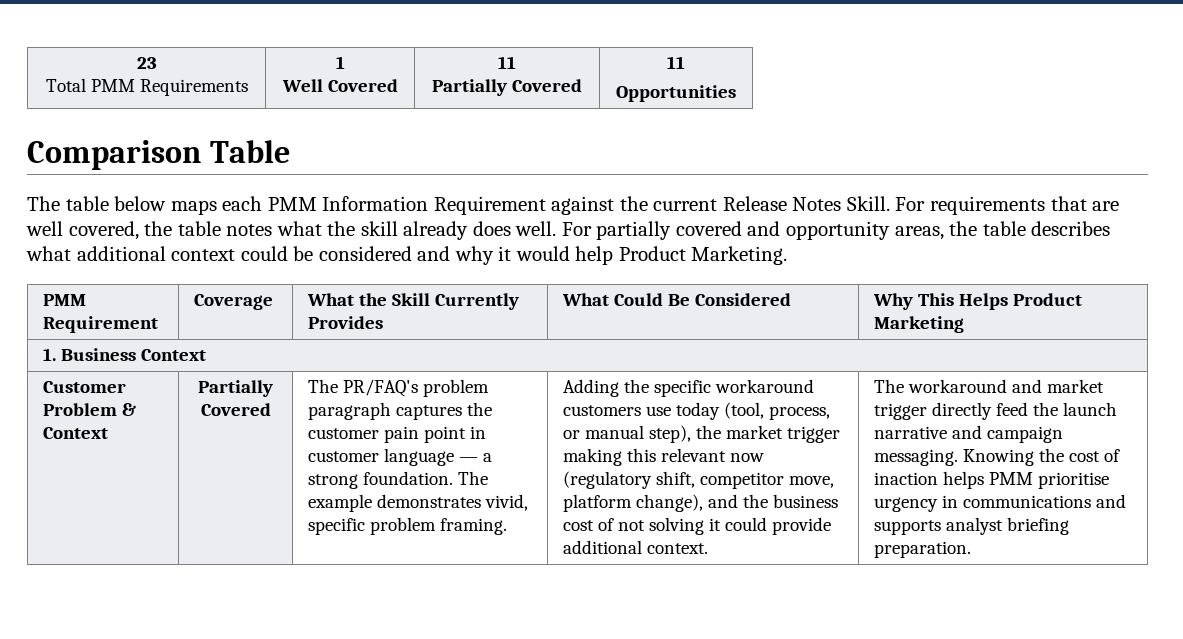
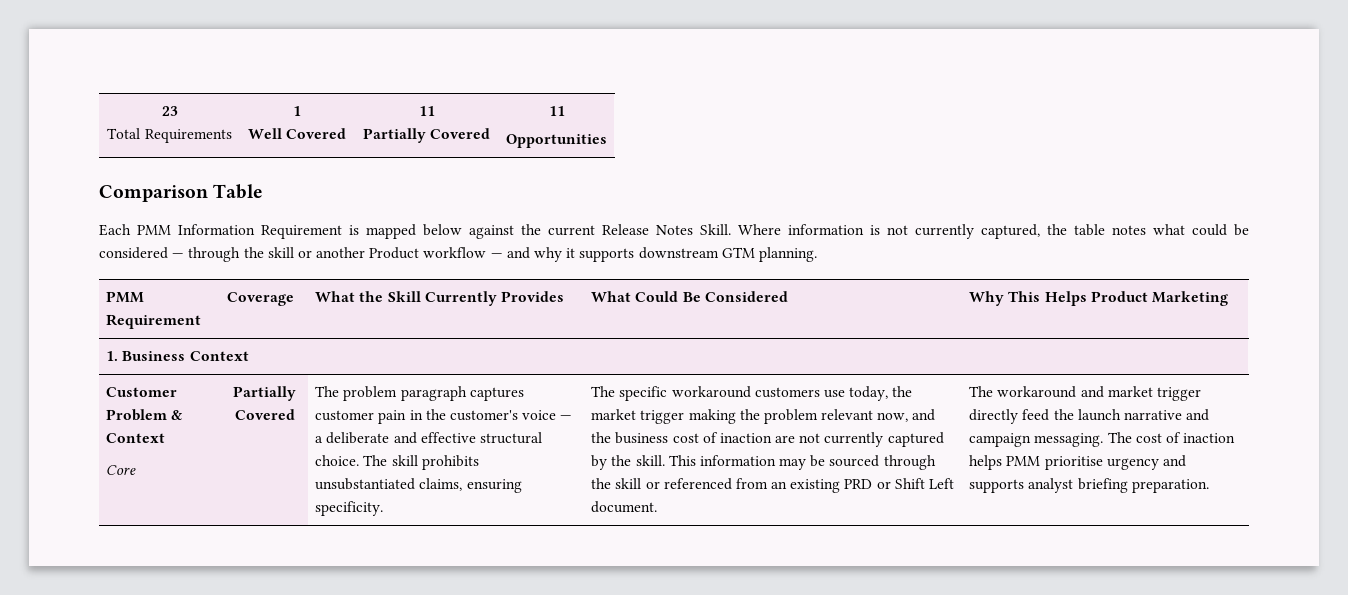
[90,79,135,92] PMM -> (141, 133) none
[27,196,546,215] The table below maps each PMM Information Requirement -> [99,224,462,239] Each PMM Information Requirement is mapped below
[895,196,1120,215] [26,221,1111,240] [26,246,788,265] For requirements that are well covered, the table notes what the skill already does well. For partially covered and opportunity areas, the table describes what additional context could be considered and why it would help Product Marketing. -> [738,224,1249,239] [99,247,817,262] Where information is not currently captured, the table notes what could be considered — through the skill or another Product workflow — and why it supports downstream GTM planning.
(109, 433) none -> [106,465,137,475] // Core
[343,379,419,397] PR/FAQ's -> (340, 391) none
[467,402,493,416] the -> (524, 394) none
[424,426,487,443] [308,448,493,466] [308,471,489,489] [308,494,529,512] [308,517,508,535] [563,379,815,397] [563,402,831,420] [563,425,841,443] [563,448,765,466] [563,471,835,489] [563,494,704,512] point in customer language — a strong foundation. The example demonstrates vivid, specific problem framing. | Adding the specific workaround customers use today (tool, process, or manual step), the market trigger making this relevant now (regulatory shift, competitor move, platform change), -> [409,409,573,421] [315,432,542,444] [315,455,479,470] [315,478,522,493] [315,501,384,516] [591,386,913,401] [591,409,909,424] in the customer's voice — a deliberate and effective structural choice. The skill prohibits unsubstantiated claims, ensuring specificity. | The specific workaround customers use today, the market trigger making the problem relevant now,
[618,517,832,535] [563,540,709,554] not solving it could provide additional context. -> [719,432,944,447] [591,455,936,470] [591,478,955,493] [591,501,658,513] inaction are not currently captured by the skill. This information may be sourced through the skill or referenced from an existing PRD or Shift Left document.
[963,448,1065,466] Knowing the -> [1107,432,1132,443] The
[942,495,1092,508] in communications -> (1159, 464) none

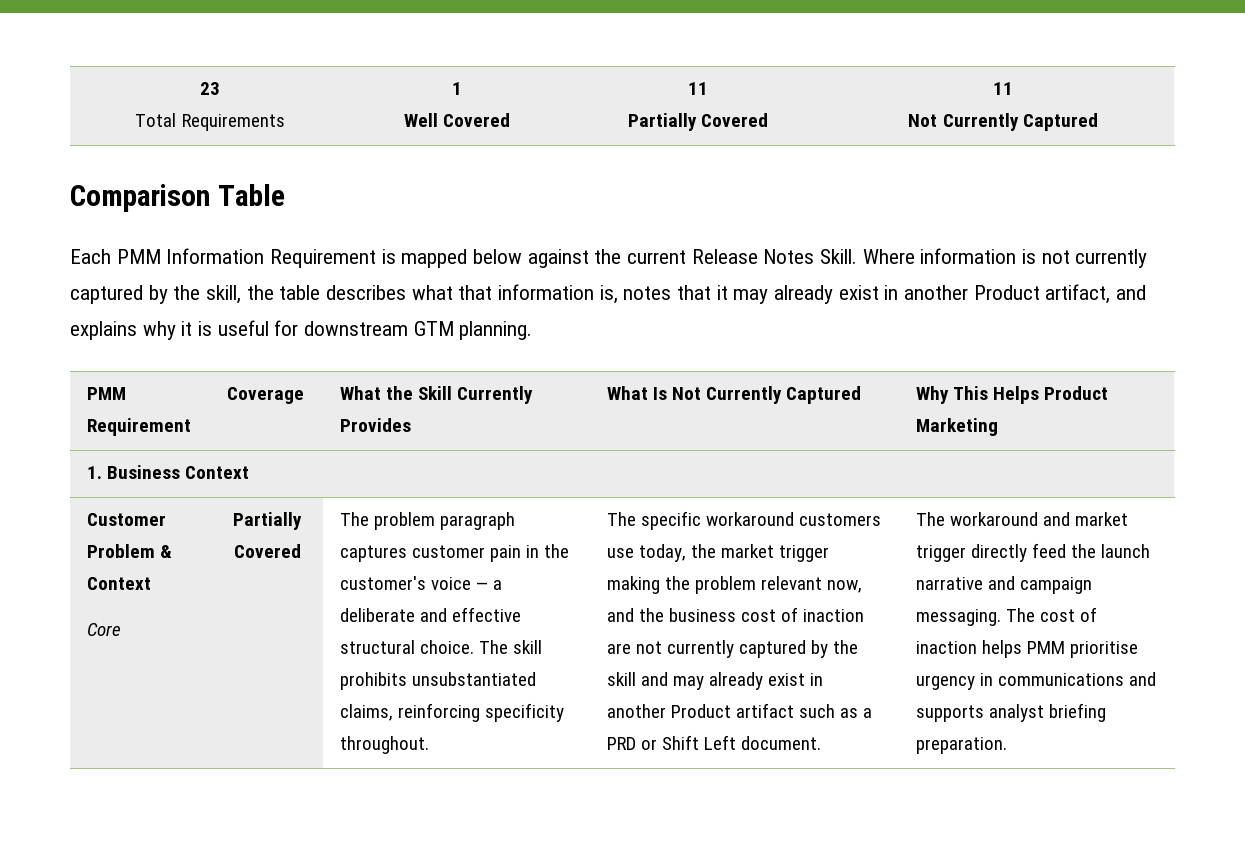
[506,134,607,148] Opportunities -> [908,113,1098,131] Not Currently Captured
[981,224,1249,239] [99,247,635,262] captured, the table notes what could be considered — through the skill or another Product workflow — and why it supports -> [70,284,1147,304] [70,320,299,340] captured by the skill, the table describes what that information is, notes that it may already exist in another Product artifact, and explains why it is useful for
[635,291,788,302] Could Be Considered -> [652,386,862,404] Is Not Currently Captured
[466,479,522,493] [315,501,384,516] ensuring specificity. -> [397,703,564,722] [339,736,429,754] reinforcing specificity throughout.
[635,455,936,470] [591,478,841,493] skill. This information may be sourced through the skill or referenced from an existing -> [606,672,824,690] [606,703,873,718] skill and may already exist in another Product artifact such as a
(1159, 464) none -> [979,673,1124,686] in communications

